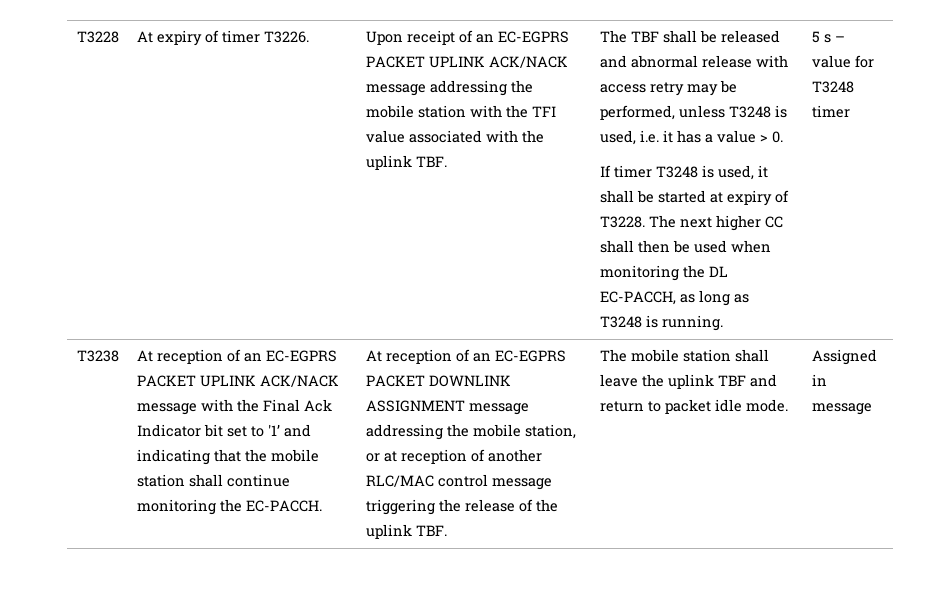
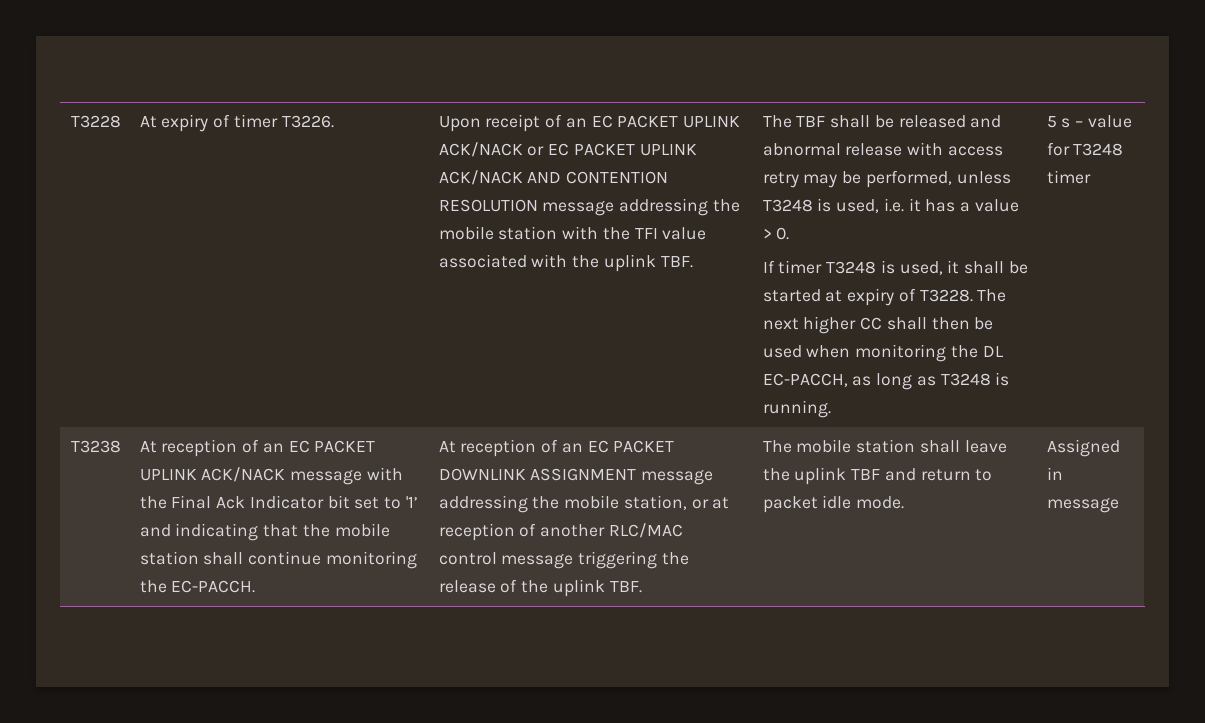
[498,31,570,43] [366,56,569,68] EC-EGPRS PACKET UPLINK ACK/NACK -> [591,115,740,128] [438,142,697,157] [438,170,669,185] [438,199,538,212] EC PACKET UPLINK ACK/NACK or EC PACKET UPLINK ACK/NACK AND CONTENTION RESOLUTION
[266,350,338,362] EC-EGPRS -> [288,440,310,453] EC
[495,350,567,362] EC-EGPRS -> [587,440,609,453] EC

